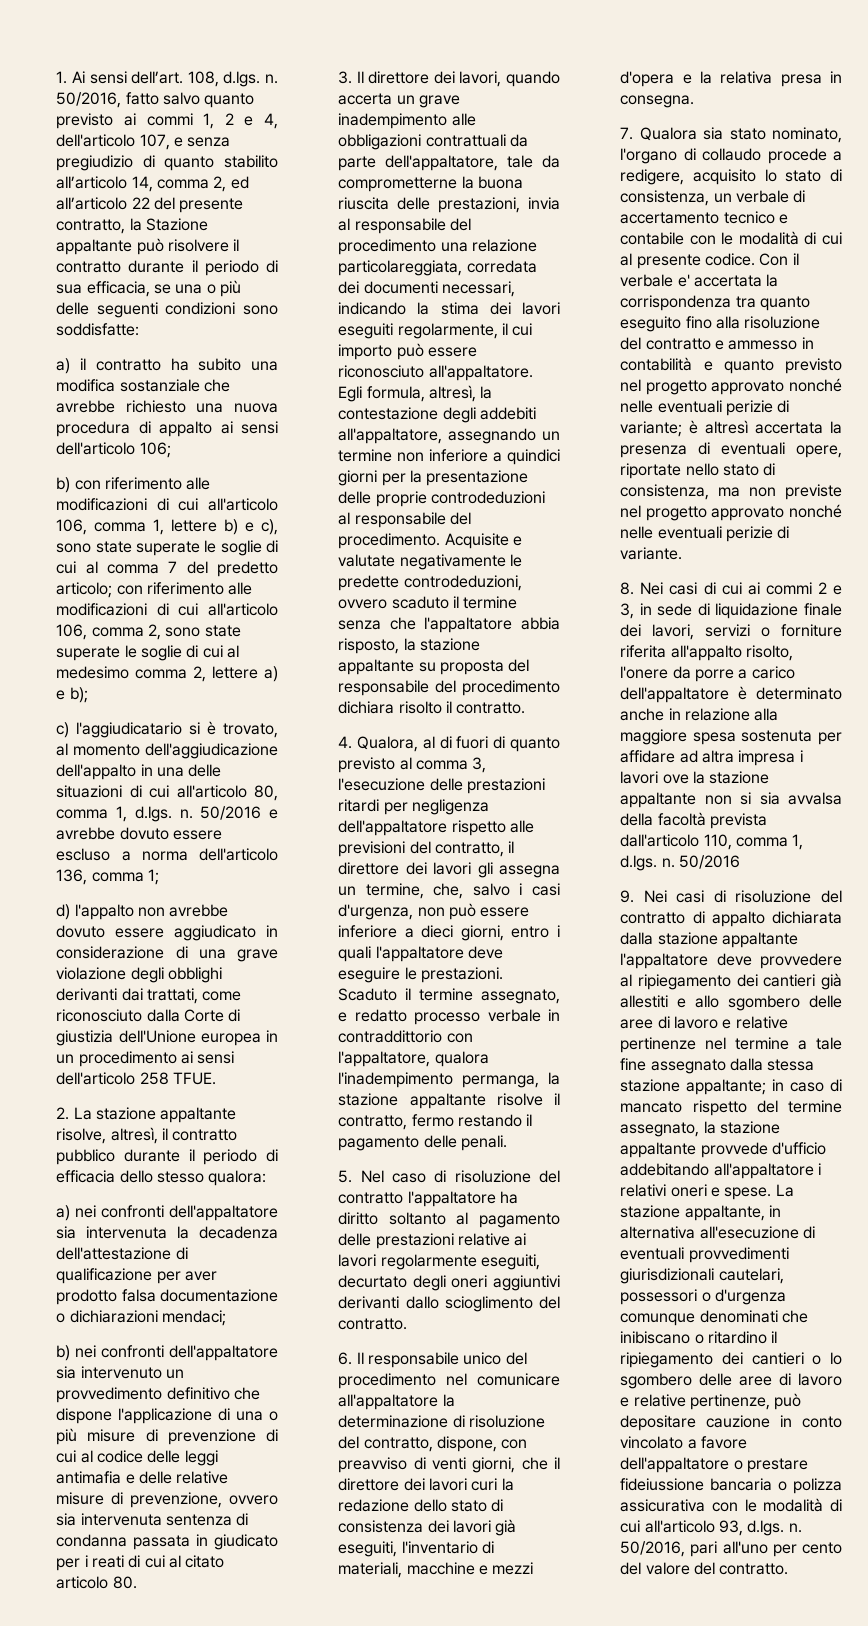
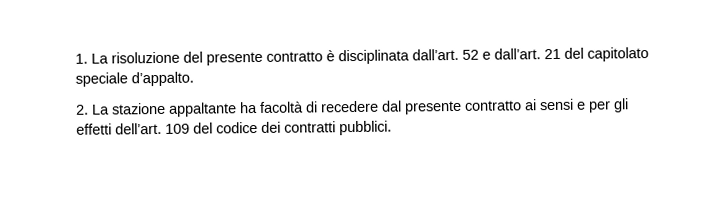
[71,71,278,87] [56,92,255,108] [56,113,278,129] [56,134,231,150] [56,155,278,171] [56,176,249,192] [56,197,244,213] [56,218,208,234] [56,238,240,255] [56,260,278,276] [56,280,241,297] [56,302,278,318] [56,323,140,336] [56,358,278,374] [56,379,230,392] [56,400,278,413] [56,421,278,437] [56,442,171,458] [56,477,211,493] [56,498,278,511] [56,519,278,535] [56,540,278,556] [56,561,278,577] [56,582,253,598] [56,603,278,616] [56,624,241,640] [56,645,239,661] [56,666,278,682] [56,687,88,703] [56,721,278,738] [56,743,278,759] [56,764,222,780] [56,785,278,801] [56,806,278,822] [56,827,222,840] [56,848,278,861] [56,869,159,885] [56,904,229,920] [56,925,278,941] [56,946,278,962] [56,967,222,983] [56,988,242,1004] [56,1009,241,1022] [56,1030,279,1046] [56,1051,235,1067] [56,1072,216,1085] [56,1107,237,1123] [56,1127,238,1144] [56,1149,278,1165] [56,1170,267,1186] [56,1205,278,1221] [56,1226,278,1239] [56,1247,188,1260] [56,1268,217,1284] [56,1289,278,1305] [56,1310,226,1326] [56,1345,278,1361] [56,1366,184,1379] [56,1387,260,1403] [56,1408,278,1424] [56,1428,278,1445] [56,1450,218,1466] [56,1471,229,1484] [56,1492,278,1508] [56,1513,249,1526] [56,1534,278,1550] [56,1555,225,1571] [56,1576,137,1589] [338,71,560,87] [338,93,460,108] [338,113,476,129] [338,134,528,150] [338,155,560,171] [338,176,523,192] [338,197,560,213] [338,218,471,234] [338,239,537,255] [338,260,537,276] [338,281,515,297] [338,302,560,315] [338,323,533,339] [338,343,477,360] [338,365,533,381] [338,385,493,402] [338,407,536,423] [338,428,560,444] [338,449,560,465] [338,470,529,486] [338,491,545,507] [338,512,471,528] [338,533,522,549] [338,554,522,570] [338,575,522,591] [338,596,518,609] [338,617,560,633] [338,638,480,654] [338,659,530,675] [338,680,560,696] [338,701,526,714] [338,736,560,752] [338,757,487,773] [338,778,545,794] [338,799,489,815] [338,820,534,836] [338,841,515,857] [338,862,560,878] [338,883,560,899] [338,903,530,920] [338,925,560,941] [338,946,503,962] [338,967,503,983] [338,988,560,1004] [338,1009,560,1025] [338,1030,473,1043] [338,1051,489,1067] [338,1072,560,1088] [338,1093,560,1109] [338,1114,533,1130] [338,1135,507,1151] [338,1170,560,1183] [338,1191,518,1207] [338,1212,560,1228] [338,1233,527,1249] [338,1254,540,1270] [338,1275,560,1291] [338,1296,560,1312] [338,1318,408,1330] [338,1352,527,1368] [338,1373,560,1389] [338,1394,455,1410] [338,1415,545,1428] [338,1436,528,1452] [338,1457,560,1473] [338,1478,514,1491] [338,1499,504,1512] [338,1519,517,1536] [338,1541,494,1557] [338,1562,534,1578] [620,71,842,87] [620,95,695,108] [620,127,842,143] [620,148,842,164] [620,169,842,185] [620,190,806,206] [620,211,788,224] [620,231,842,245] [620,253,799,269] [620,274,779,287] [620,295,810,311] [620,316,821,332] [620,337,814,350] [620,357,842,374] [620,378,842,395] [620,400,790,416] [620,420,842,437] [620,442,842,458] [620,463,776,479] [620,484,842,500] [620,504,842,521] [620,526,790,542] [620,547,683,560] [620,582,842,595] [620,603,842,619] [620,624,842,640] [620,645,793,661] [620,666,795,682] [620,686,842,703] [620,708,779,721] [620,729,842,745] [620,750,803,766] [620,771,770,784] [620,792,842,808] [620,812,767,829] [620,834,804,850] [620,855,740,871] [620,890,842,903] [620,911,842,927] [620,932,798,948] [620,953,842,969] [620,973,842,990] [620,995,842,1011] [620,1016,788,1029] [620,1037,842,1053] [620,1058,815,1074] [620,1079,842,1095] [620,1100,842,1116] [620,1121,780,1137] [620,1142,826,1158] [620,1163,821,1179] [620,1184,794,1200] [620,1205,781,1221] [620,1226,815,1239] [620,1247,789,1263] [620,1268,784,1284] [620,1289,786,1305] [620,1310,808,1326] [620,1331,778,1344] [620,1352,842,1368] [620,1373,842,1389] [620,1393,802,1410] [620,1415,842,1431] [620,1436,747,1449] [620,1457,808,1473] [620,1478,842,1494] [620,1498,842,1512] [620,1520,802,1536] [620,1541,842,1557] [620,1562,789,1575] Ai sensi dell’art. 108, d.lgs. n. 50/2016, fatto salvo quanto previsto ai commi 1, 2 e 4, dell'articolo 107, e senza pregiudizio di quanto stabilito all’articolo 14, comma 2, ed all’articolo 22 del presente contratto, la Stazione appaltante può risolvere il contratto durante il periodo di sua efficacia, se una o più delle seguenti condizioni sono soddisfatte: // a) il contratto ha subito una modifica sostanziale che avrebbe richiesto una nuova procedura di appalto ai sensi dell'articolo 106; // b) con riferimento alle modificazioni di cui all'articolo 106, comma 1, lettere b) e c), sono state superate le soglie di cui al comma 7 del predetto articolo; con riferimento alle modificazioni di cui all'articolo 106, comma 2, sono state superate le soglie di cui al medesimo comma 2, lettere a) e b); // c) l'aggiudicatario si è trovato, al momento dell'aggiudicazione dell'appalto in una delle situazioni di cui all'articolo 80, comma 1, d.lgs. n. 50/2016 e avrebbe dovuto essere escluso a norma dell'articolo 136, comma 1; // d) l'appalto non avrebbe dovuto essere aggiudicato in considerazione di una grave violazione degli obblighi derivanti dai trattati, come riconosciuto dalla Corte di giustizia dell'Unione europea in un procedimento ai sensi dell'articolo 258 TFUE. // 2. La stazione appaltante risolve, altresì, il contratto pubblico durante il periodo di efficacia dello stesso qualora: // a) nei confronti dell'appaltatore sia intervenuta la decadenza dell'attestazione di qualificazione per aver prodotto falsa documentazione o dichiarazioni mendaci; // b) nei confronti dell'appaltatore sia intervenuto un provvedimento definitivo che dispone l'applicazione di una o più misure di prevenzione di cui al codice delle leggi antimafia e delle relative misure di prevenzione, ovvero sia intervenuta sentenza di condanna passata in giudicato per i reati di cui al citato articolo 80. // 3. Il direttore dei lavori, quando accerta un grave inadempimento alle obbligazioni contrattuali da parte dell'appaltatore, tale da comprometterne la buona riuscita delle prestazioni, invia al responsabile del procedimento una relazione particolareggiata, corredata dei documenti necessari, indicando la stima dei lavori eseguiti regolarmente, il cui importo può essere riconosciuto all'appaltatore. Egli formula, altresì, la contestazione degli addebiti all'appaltatore, assegnando un termine non inferiore a quindici giorni per la presentazione delle proprie controdeduzioni al responsabile del procedimento. Acquisite e valutate negativamente le predette controdeduzioni, ovvero scaduto il termine senza che l'appaltatore abbia risposto, la stazione appaltante su proposta del responsabile del procedimento dichiara risolto il contratto. // 4. Qualora, al di fuori di quanto previsto al comma 3, l'esecuzione delle prestazioni ritardi per negligenza dell'appaltatore rispetto alle previsioni del contratto, il direttore dei lavori gli assegna un termine, che, salvo i casi d'urgenza, non può essere inferiore a dieci giorni, entro i quali l'appaltatore deve eseguire le prestazioni. Scaduto il termine assegnato, e redatto processo verbale in contraddittorio con l'appaltatore, qualora l'inadempimento permanga, la stazione appaltante risolve il contratto, fermo restando il pagamento delle penali. // 5. Nel caso di risoluzione del contratto l'appaltatore ha diritto soltanto al pagamento delle prestazioni relative ai lavori regolarmente eseguiti, decurtato degli oneri aggiuntivi derivanti dallo scioglimento del contratto. // 6. Il responsabile unico del procedimento nel comunicare all'appaltatore la determinazione di risoluzione del contratto, dispone, con preavviso di venti giorni, che il direttore dei lavori curi la redazione dello stato di consistenza dei lavori già eseguiti, l'inventario di materiali, macchine e mezzi d'opera e la relativa presa in consegna. // 7. Qualora sia stato nominato, l'organo di collaudo procede a redigere, acquisito lo stato di consistenza, un verbale di accertamento tecnico e contabile con le modalità di cui al presente codice. Con il verbale e' accertata la corrispondenza tra quanto eseguito fino alla risoluzione del contratto e ammesso in contabilità e quanto previsto nel progetto approvato nonché nelle eventuali perizie di variante; è altresì accertata la presenza di eventuali opere, riportate nello stato di consistenza, ma non previste nel progetto approvato nonché nelle eventuali perizie di variante. // 8. Nei casi di cui ai commi 2 e 3, in sede di liquidazione finale dei lavori, servizi o forniture riferita all'appalto risolto, l'onere da porre a carico dell'appaltatore è determinato anche in relazione alla maggiore spesa sostenuta per affidare ad altra impresa i lavori ove la stazione appaltante non si sia avvalsa della facoltà prevista dall'articolo 110, comma 1, d.lgs. n. 50/2016 // 9. Nei casi di risoluzione del contratto di appalto dichiarata dalla stazione appaltante l'appaltatore deve provvedere al ripiegamento dei cantieri già allestiti e allo sgombero delle aree di lavoro e relative pertinenze nel termine a tale fine assegnato dalla stessa stazione appaltante; in caso di mancato rispetto del termine assegnato, la stazione appaltante provvede d'ufficio addebitando all'appaltatore i relativi oneri e spese. La stazione appaltante, in alternativa all'esecuzione di eventuali provvedimenti giurisdizionali cautelari, possessori o d'urgenza comunque denominati che inibiscano o ritardino il ripiegamento dei cantieri o lo sgombero delle aree di lavoro e relative pertinenze, può depositare cauzione in conto vincolato a favore dell'appaltatore o prestare fideiussione bancaria o polizza assicurativa con le modalità di cui all'articolo 93, d.lgs. n. 50/2016, pari all'uno per cento del valore del contratto. -> [91,47,650,66] [75,71,195,87] [76,98,630,117] [76,120,393,136] La risoluzione del presente contratto è disciplinata dall’art. 52 e dall’art. 21 del capitolato speciale d’appalto. // 2. La stazione appaltante ha facoltà di recedere dal presente contratto ai sensi e per gli effetti dell’art. 109 del codice dei contratti pubblici.

